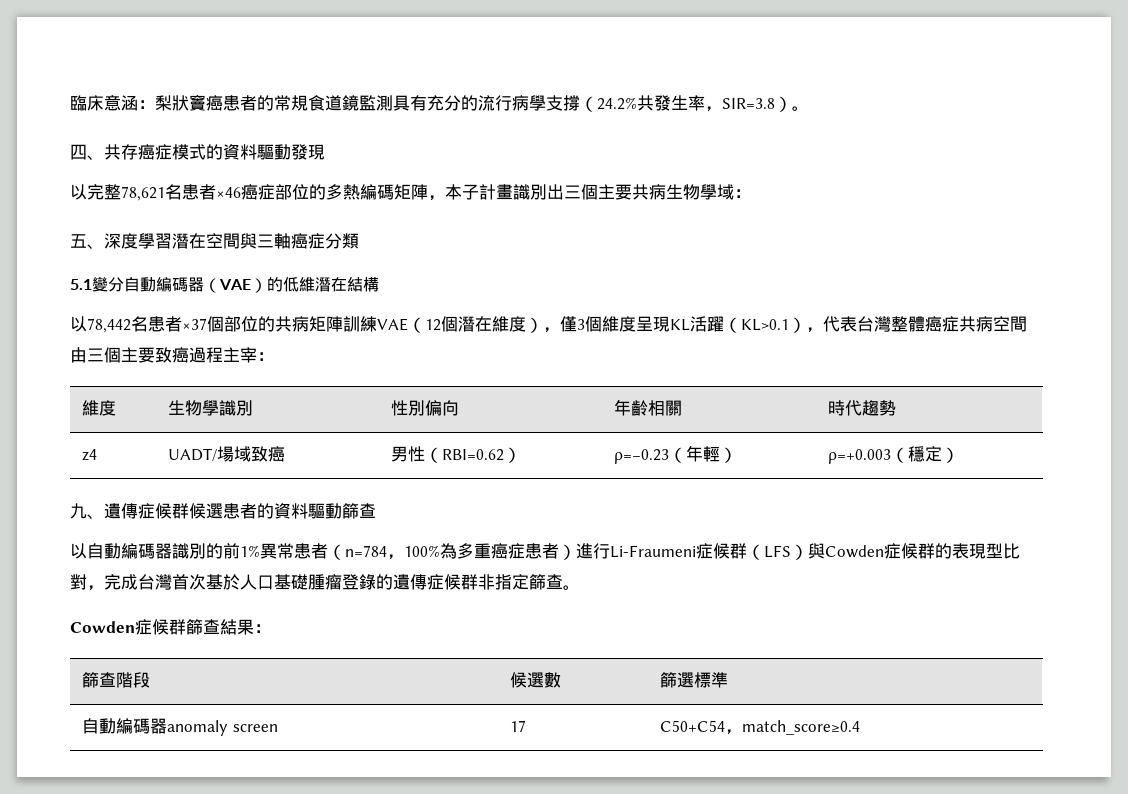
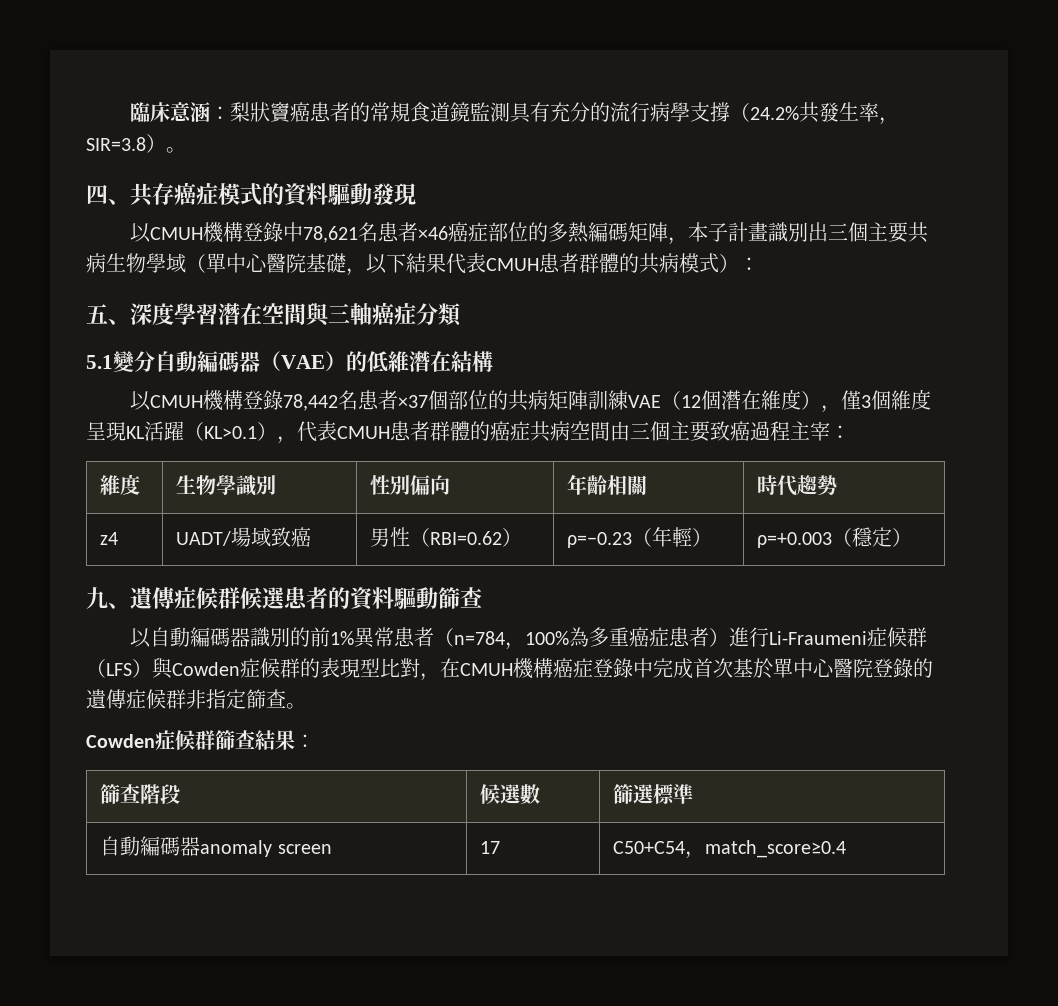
[87,184,121,200] 完整 -> [149,222,303,243] CMUH機構登錄中
(734, 192) none -> [186,253,739,276] （單中心醫院基礎，以下結果代表CMUH患者群體的共病模式）
(87, 324) none -> [149,390,283,411] CMUH機構登錄
[857,316,925,332] 台灣整體 -> [337,421,490,441] CMUH患者群體的
[104,574,342,590] 完成台灣首次基於人口基礎腫瘤 -> [440,658,873,679] 在CMUH機構癌症登錄中完成首次基於單中心醫院

